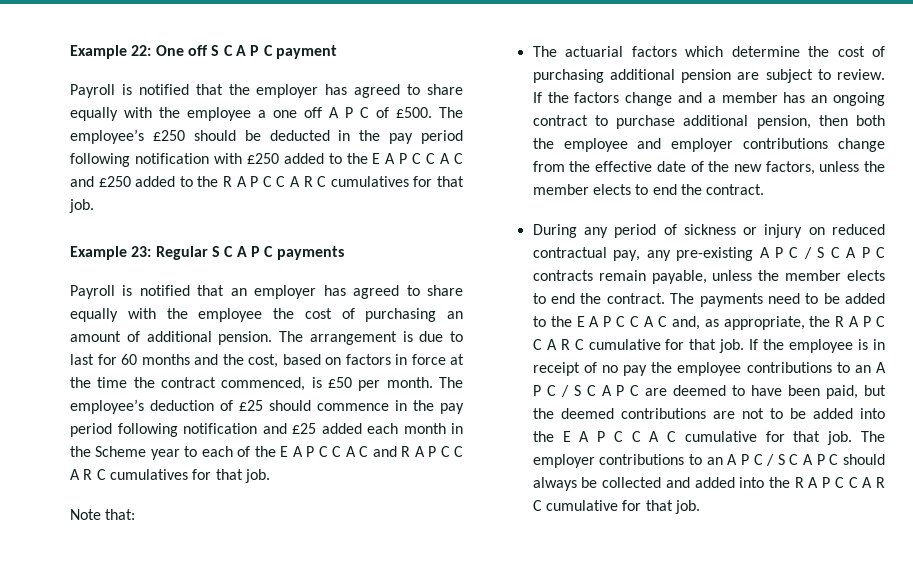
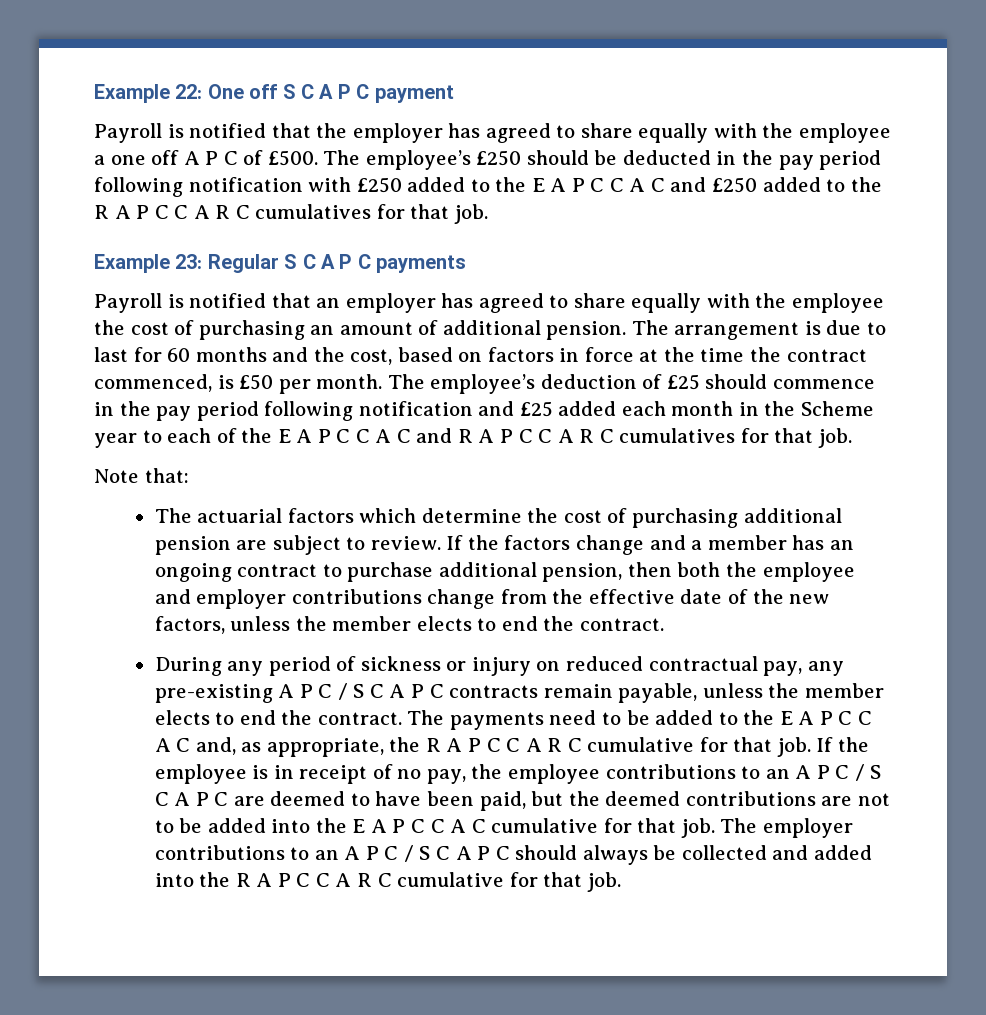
[623,365,648,376] pay -> [426,769,466,784] pay,

